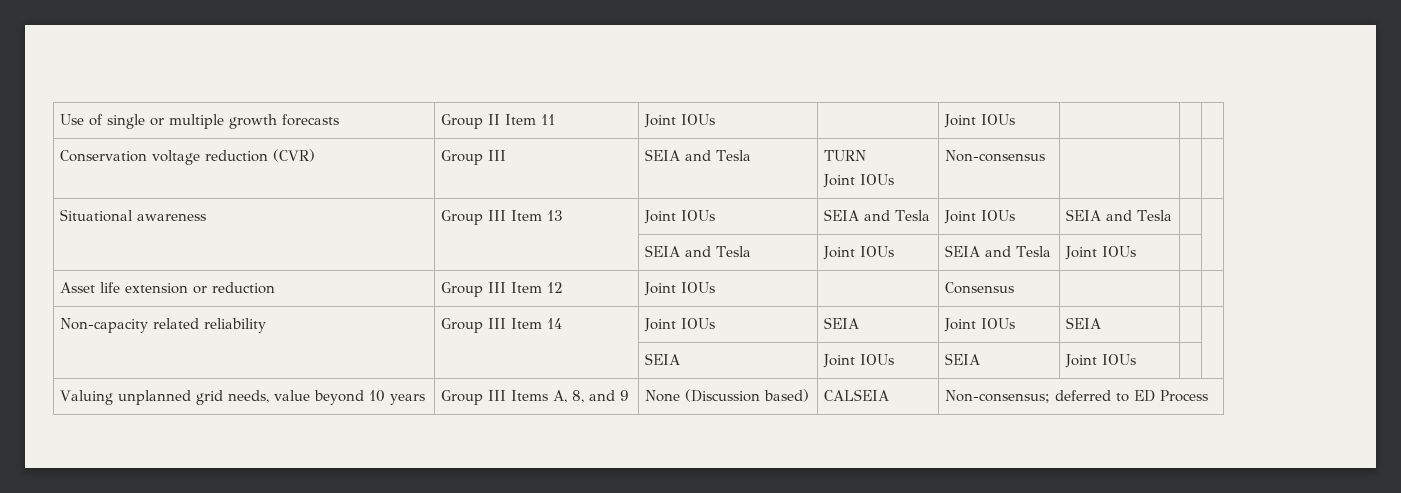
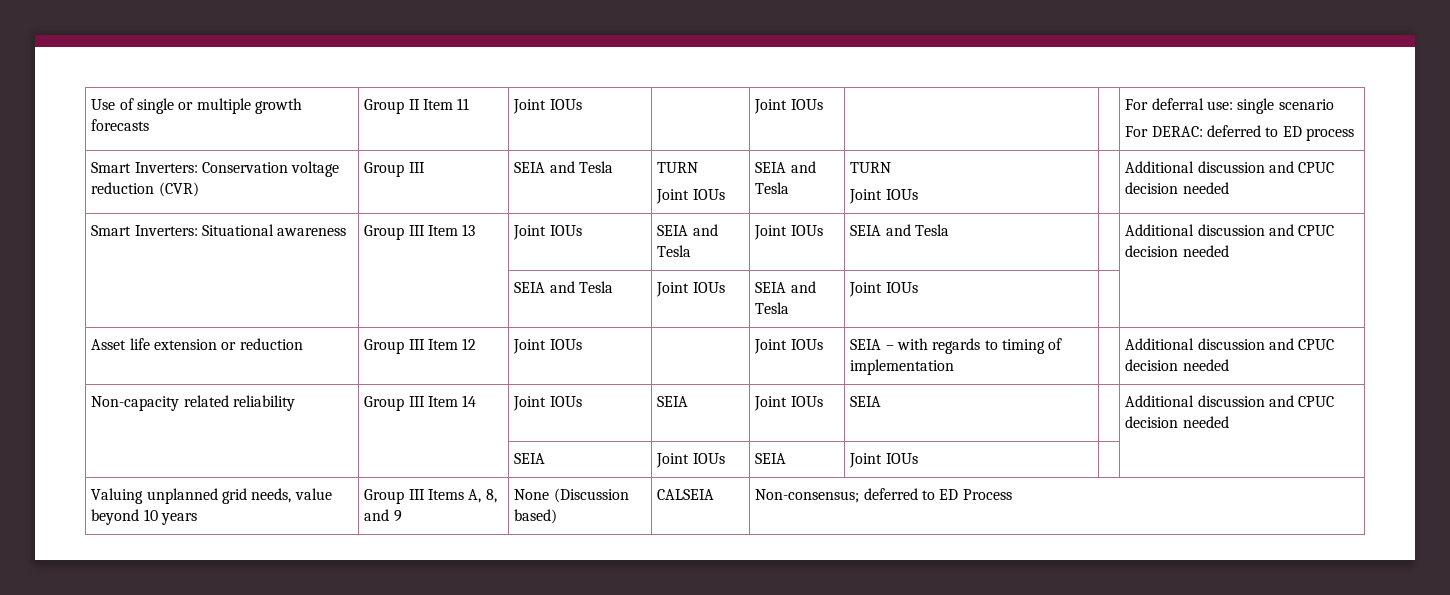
(1015, 119) // -> [1125,98,1334,114] [1125,125,1355,141] [91,162,198,173] For deferral use: single scenario // For DERAC: deferred to ED process // Smart Inverters:
[944,150,1045,162] Non-consensus | | | // -> [755,161,816,173] [755,182,790,194] [850,162,892,173] [849,189,918,204] [1125,161,1335,173] [1125,182,1229,194] [91,225,198,236] SEIA and Tesla | TURN // Joint IOUs | | Additional discussion and CPUC decision needed // Smart Inverters:
(1172, 215) none -> [1125,224,1335,236] [1125,245,1229,257] Additional discussion and CPUC decision needed
[944,282,1014,294] Consensus | | | -> [754,339,823,354] [850,338,1063,354] [850,359,955,375] [1125,338,1335,350] [1125,359,1229,371] Joint IOUs | SEIA – with regards to timing of implementation | | Additional discussion and CPUC decision needed
(1101, 323) none -> [1125,395,1335,407] [1125,416,1229,428] Additional discussion and CPUC decision needed

